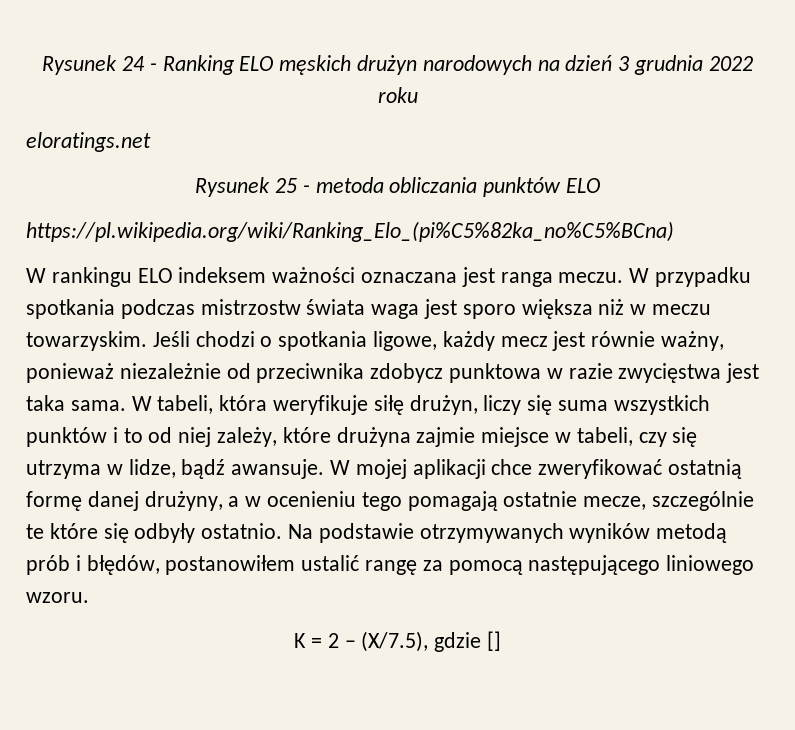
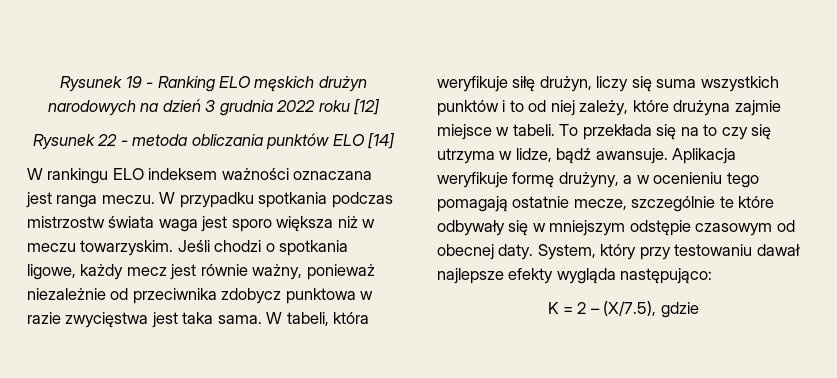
[42,55,145,75] Rysunek 24 -> [60,76,142,92] Rysunek 19
[26,132,151,152] [195,177,297,197] // eloratings.net // Rysunek 25 -> [354,99,381,115] [32,134,118,150] [12] // Rysunek 22
[26,221,674,242] // https://pl.wikipedia.org/wiki/Ranking_Elo_(pi%C5%82ka_no%C5%BCna) -> [368,133,396,149] [14]
[576,427,633,446] tabeli, -> [512,124,718,140] tabeli. To przekłada się na to
[330,459,743,479] [26,491,139,511] W mojej aplikacji chce zweryfikować ostatnią formę danej -> [672,148,737,164] [437,172,555,188] Aplikacja weryfikuje formę
[103,523,728,543] [26,555,755,575] [26,592,89,603] się odbyły ostatnio. Na podstawie otrzymywanych wyników metodą prób i błędów, postanowiłem ustalić rangę za pomocą następującego liniowego wzoru. -> [437,220,795,236] [437,244,800,260] [437,268,713,284] odbywały się w mniejszym odstępie czasowym od obecnej daty. System, który przy testowaniu dawał najlepsze efekty wygląda następująco:
[486,631,501,651] [] -> (699, 310) none

